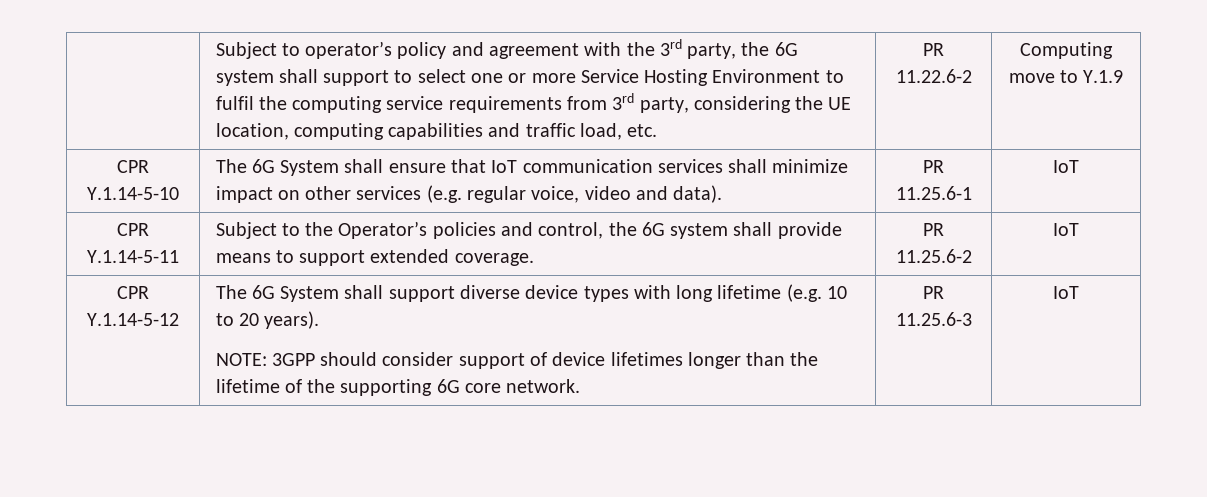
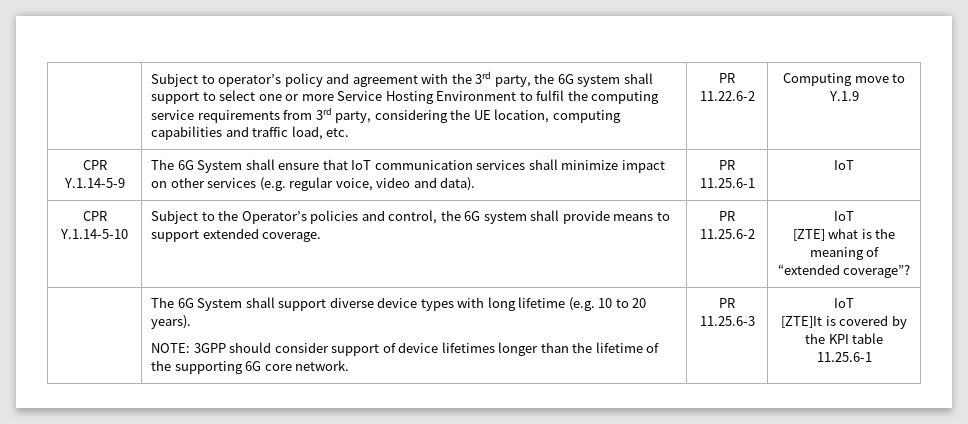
[87,187,179,200] Y.1.14-5-10 -> [63,178,125,188] Y.1.14-5-9
[87,250,179,263] Y.1.14-5-11 -> [60,229,128,239] Y.1.14-5-10
[117,286,149,299] [87,313,179,326] // CPR Y.1.14-5-12 -> [792,228,896,241] [809,247,880,260] [777,264,911,278] // [ZTE] what is the meaning of “extended coverage”? //
(1079, 292) none -> [781,315,907,329] [804,333,884,344] [816,352,872,362] // [ZTE]It is covered by the KPI table 11.25.6-1

